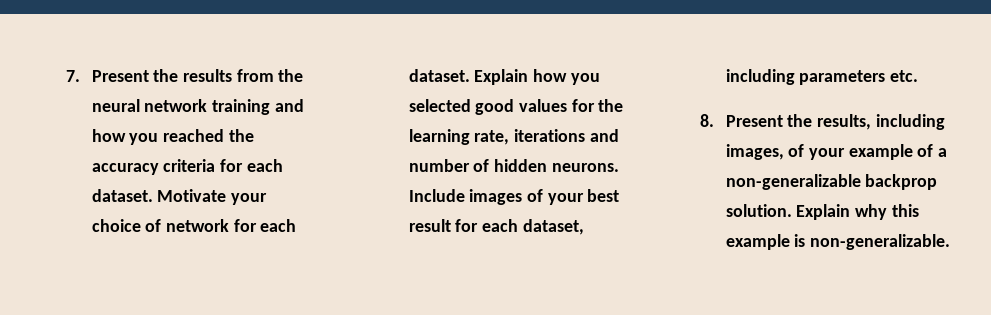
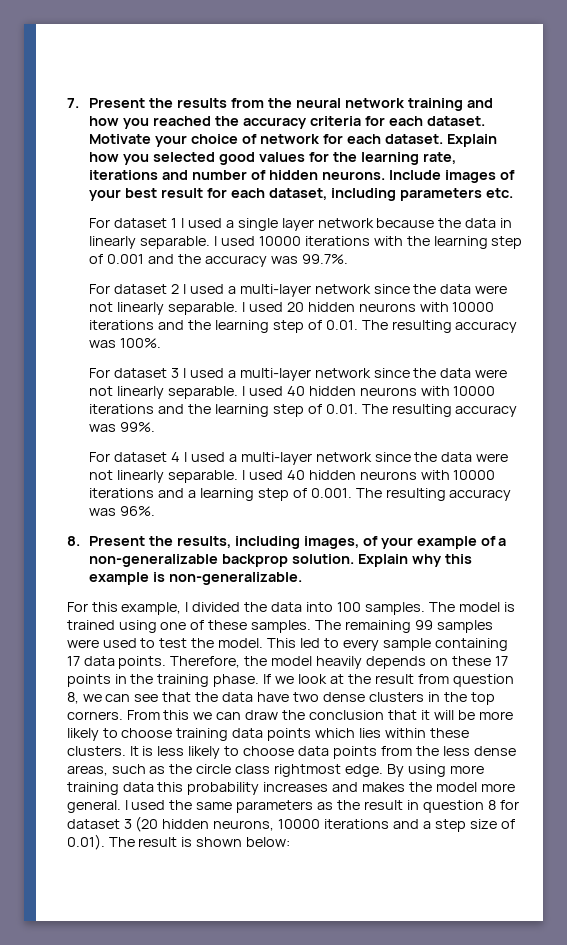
(918, 76) none -> [89,218,513,231] [89,236,523,249] [89,254,348,267] [89,284,508,297] [89,302,495,315] [89,320,518,333] [89,338,162,348] [89,368,508,381] [89,386,496,399] [89,404,518,417] [89,422,156,432] [89,452,509,465] [89,470,496,483] [89,488,512,501] [89,506,156,516] // For dataset 1 I used a single layer network because the data in linearly separable. I used 10000 iterations with the learning step of 0.001 and the accuracy was 99.7%. // For dataset 2 I used a multi-layer network since the data were not linearly separable. I used 20 hidden neurons with 10000 iterations and the learning step of 0.01. The resulting accuracy was 100%. // For dataset 3 I used a multi-layer network since the data were not linearly separable. I used 40 hidden neurons with 10000 iterations and the learning step of 0.01. The resulting accuracy was 99%. // For dataset 4 I used a multi-layer network since the data were not linearly separable. I used 40 hidden neurons with 10000 iterations and a learning step of 0.001. The resulting accuracy was 96%.
(950, 242) none -> [66,602,515,615] [66,620,493,633] [66,638,508,651] [66,656,508,669] [66,674,514,687] [66,692,495,705] [66,710,513,720] [66,728,469,741] [66,746,516,759] [66,764,484,777] [66,782,515,795] [66,800,519,813] [66,816,515,832] [66,834,291,850] // For this example, I divided the data into 100 samples. The model is trained using one of these samples. The remaining 99 samples were used to test the model. This led to every sample containing 17 data points. Therefore, the model heavily depends on these 17 points in the training phase. If we look at the result from question 8, we can see that the data have two dense clusters in the top corners. From this we can draw the conclusion that it will be more likely to choose training data points which lies within these clusters. It is less likely to choose data points from the less dense areas, such as the circle class rightmost edge. By using more training data this probability increases and makes the model more general. I used the same parameters as the result in question 8 for dataset 3 (20 hidden neurons, 10000 iterations and a step size of 0.01). The result is shown below:

